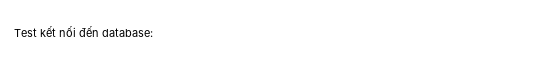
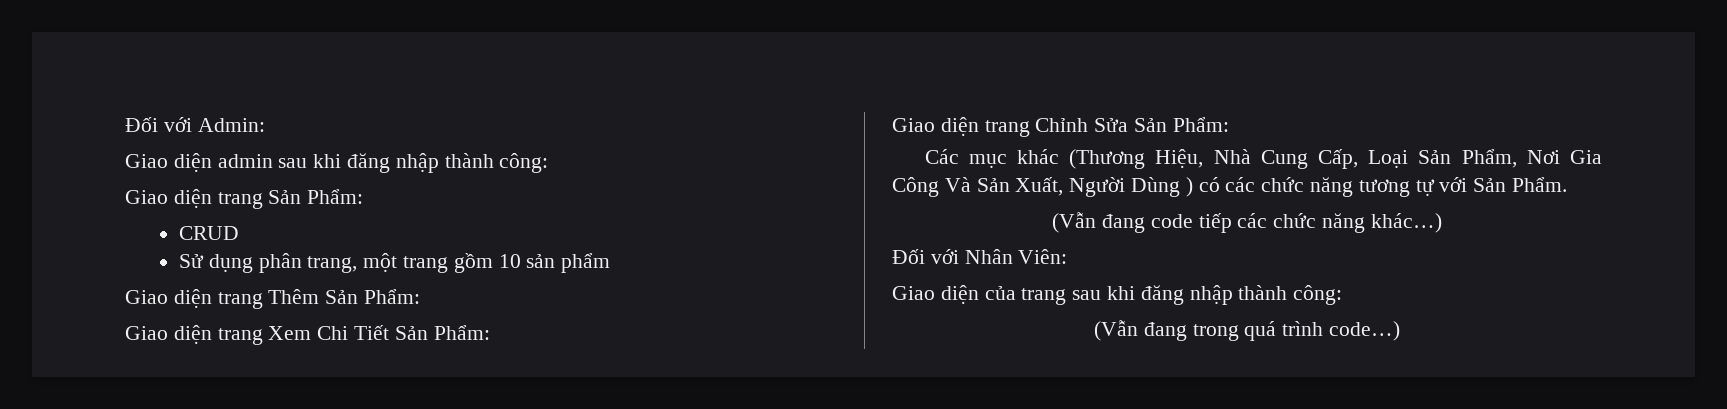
[14,26,153,37] Test kết nối đến database: -> [125,117,265,132] [125,153,549,173] [125,189,364,209] [178,226,239,240] [178,253,611,273] [125,289,421,309] [125,325,490,345] [892,117,1229,137] [924,149,1602,169] [892,177,1568,197] [1052,212,1442,233] [892,249,1068,264] [892,285,1343,305] [1093,320,1401,341] Đối với Admin: // Giao diện admin sau khi đăng nhập thành công: // Giao diện trang Sản Phẩm: // CRUD // Sử dụng phân trang, một trang gồm 10 sản phẩm // Giao diện trang Thêm Sản Phẩm: // Giao diện trang Xem Chi Tiết Sản Phẩm: // Giao diện trang Chỉnh Sửa Sản Phẩm: // Các mục khác (Thương Hiệu, Nhà Cung Cấp, Loại Sản Phẩm, Nơi Gia Công Và Sản Xuất, Người Dùng ) có các chức năng tương tự với Sản Phẩm. // (Vẫn đang code tiếp các chức năng khác…) // Đối với Nhân Viên: // Giao diện của trang sau khi đăng nhập thành công: // (Vẫn đang trong quá trình code…)

